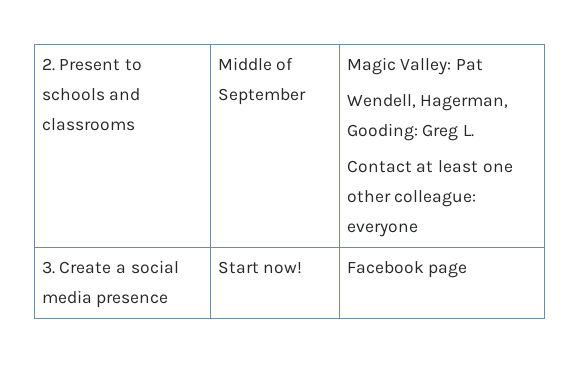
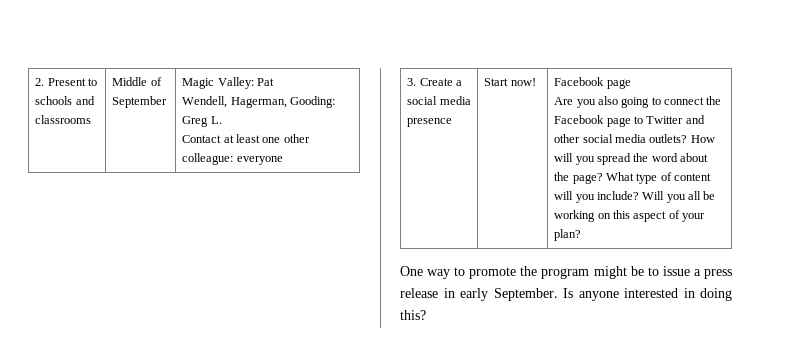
(468, 270) none -> [554,96,722,108] [554,115,705,127] [554,134,715,143] [554,153,709,165] [554,172,712,184] [554,191,716,203] [554,210,706,222] [554,229,582,241] [400,266,732,279] [400,288,732,301] [400,310,426,320] // Are you also going to connect the Facebook page to Twitter and other social media outlets? How will you spread the word about the page? What type of content will you include? Will you all be working on this aspect of your plan? // One way to promote the program might be to issue a press release in early September. Is anyone interested in doing this?

